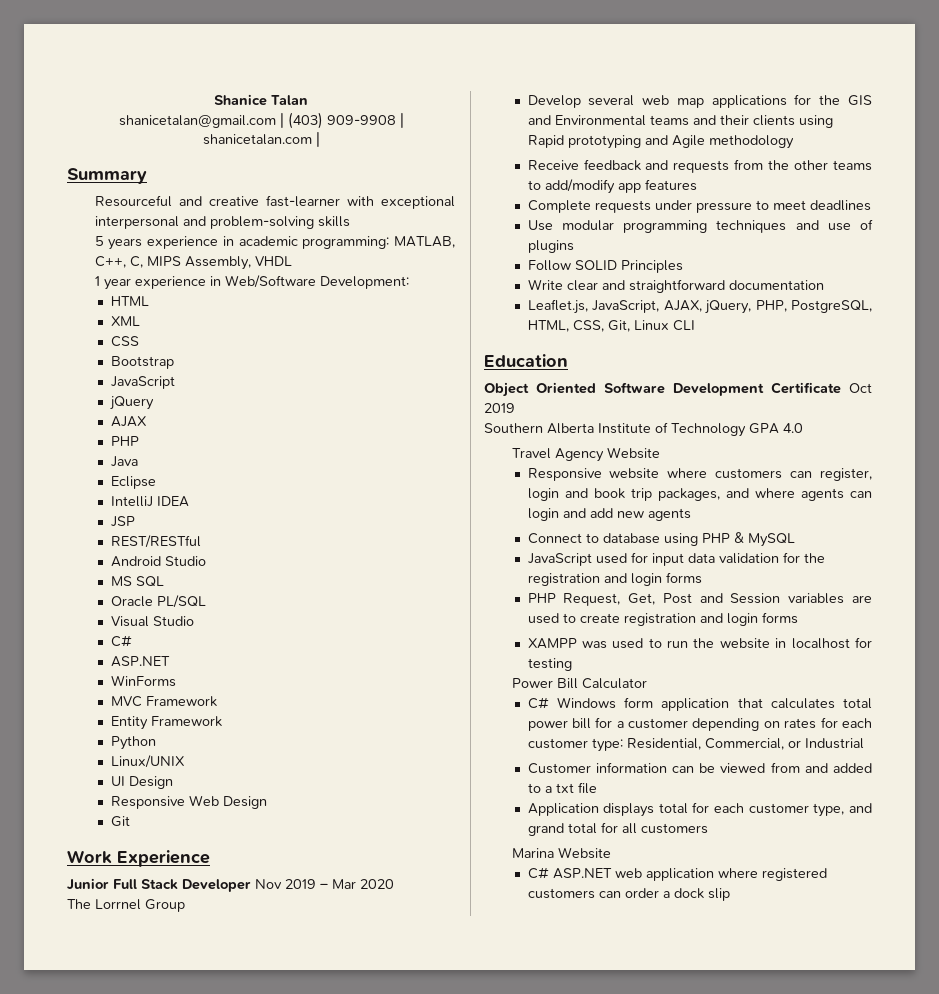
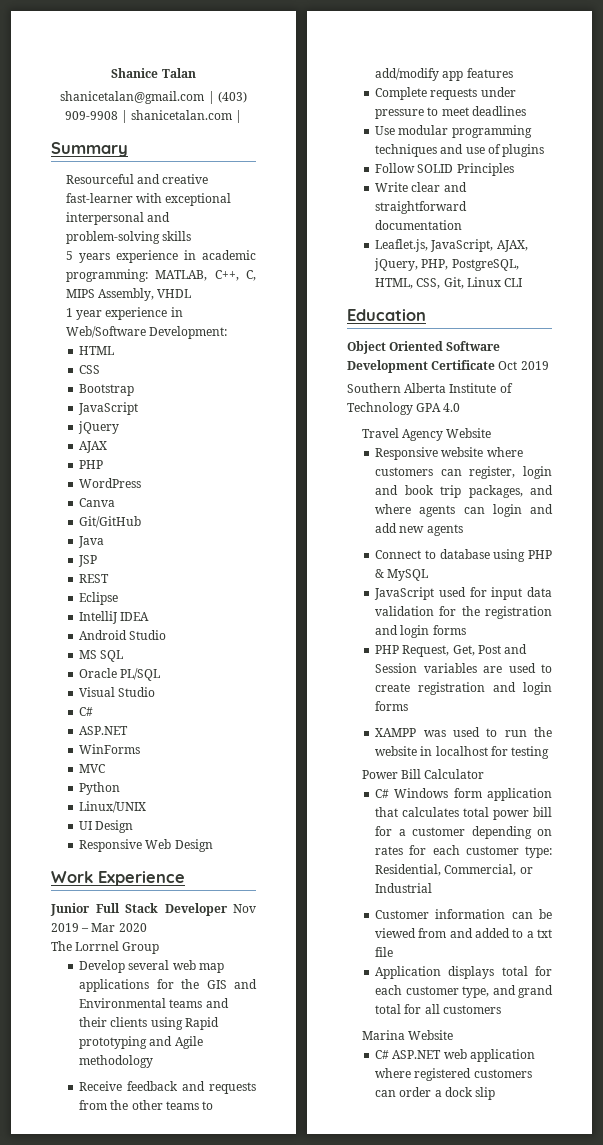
[110,316,140,326] // XML -> (115, 350) none
(139, 441) none -> [79,478,142,488] [79,498,116,507] [79,516,142,528] // WordPress // Canva // Git/GitHub
(138, 461) none -> [78,555,98,567] [79,574,110,583] // JSP // REST
[110,516,135,527] [110,535,201,548] // JSP // REST/RESTful -> (150, 616) none
[145,696,217,707] [110,716,222,730] Framework // Entity Framework -> (106, 768) none
[110,816,130,827] // Git -> (213, 845) none

